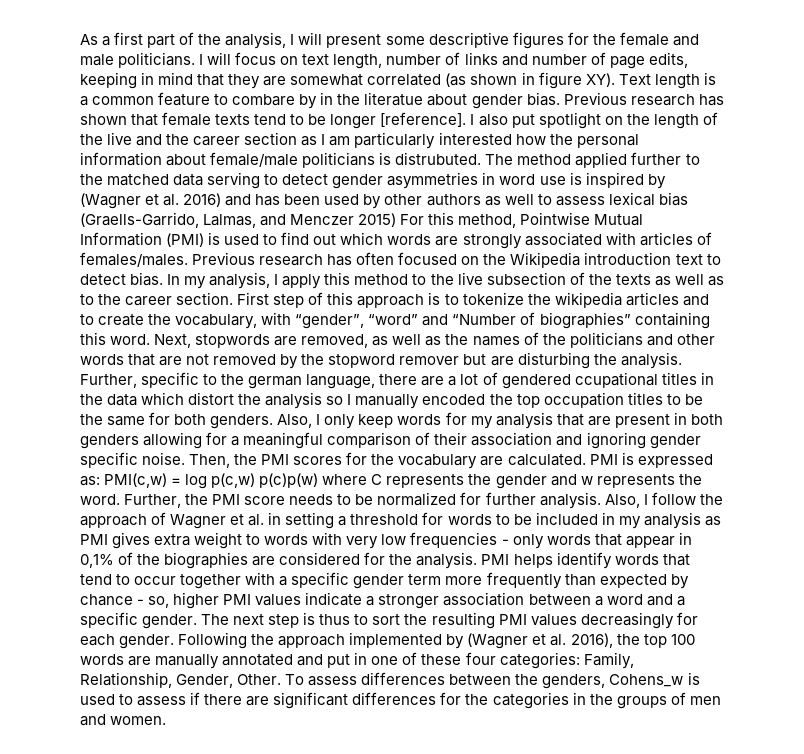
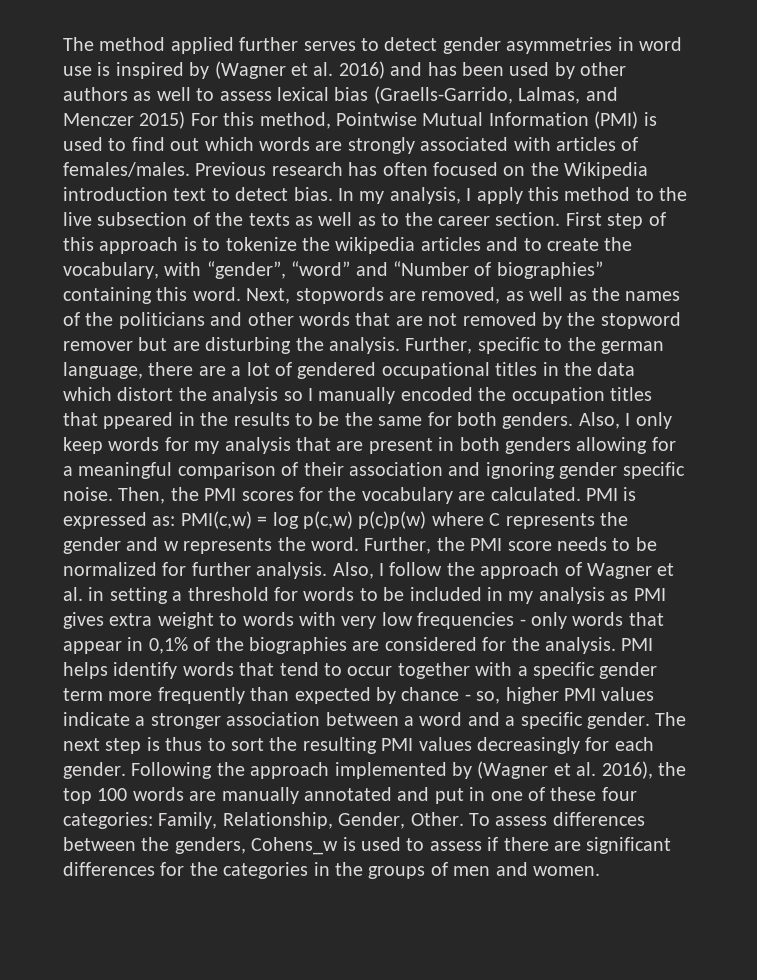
[80,32,699,49] [80,52,688,69] [80,72,716,89] [80,92,724,109] [80,112,718,129] [80,132,639,149] [80,152,700,168] [80,172,261,189] As a first part of the analysis, I will present some descriptive figures for the female and male politicians. I will focus on text length, number of links and number of page edits, keeping in mind that they are somewhat correlated (as shown in figure XY). Text length is a common feature to combare by in the literatue about gender bias. Previous research has shown that female texts tend to be longer [reference]. I also put spotlight on the length of the live and the career section as I am particularly interested how the personal information about female/male politicians is distrubuted. The method applied further to the matched data serving -> [63,37,356,54] The method applied further serves
[574,372,658,388] ccupational -> [381,362,490,379] occupational
[516,394,540,408] top -> (507, 394) none
(663, 398) none -> [63,412,290,429] that ppeared in the results

